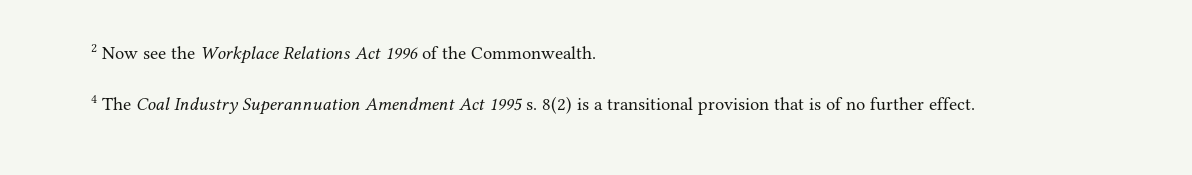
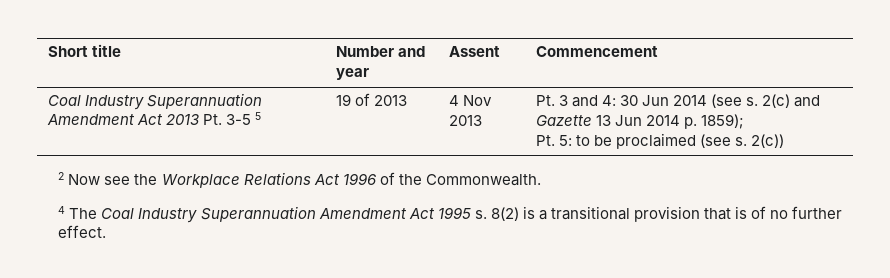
(91, 48) none -> [47,44,121,57] [335,46,425,57] [335,68,369,80] [448,46,500,57] [535,46,658,57] [47,93,262,110] [46,112,261,125] [335,93,407,106] [448,95,492,106] [448,115,482,126] [535,94,821,108] [535,114,744,129] [535,133,784,149] Short title | Number and year | Assent | Commencement // Coal Industry Superannuation Amendment Act 2013 Pt. 3-5 5 | 19 of 2013 | 4 Nov 2013 | Pt. 3 and 4: 30 Jun 2014 (see s. 2(c) and Gazette 13 Jun 2014 p. 1859); // Pt. 5: to be proclaimed (see s. 2(c)) //

